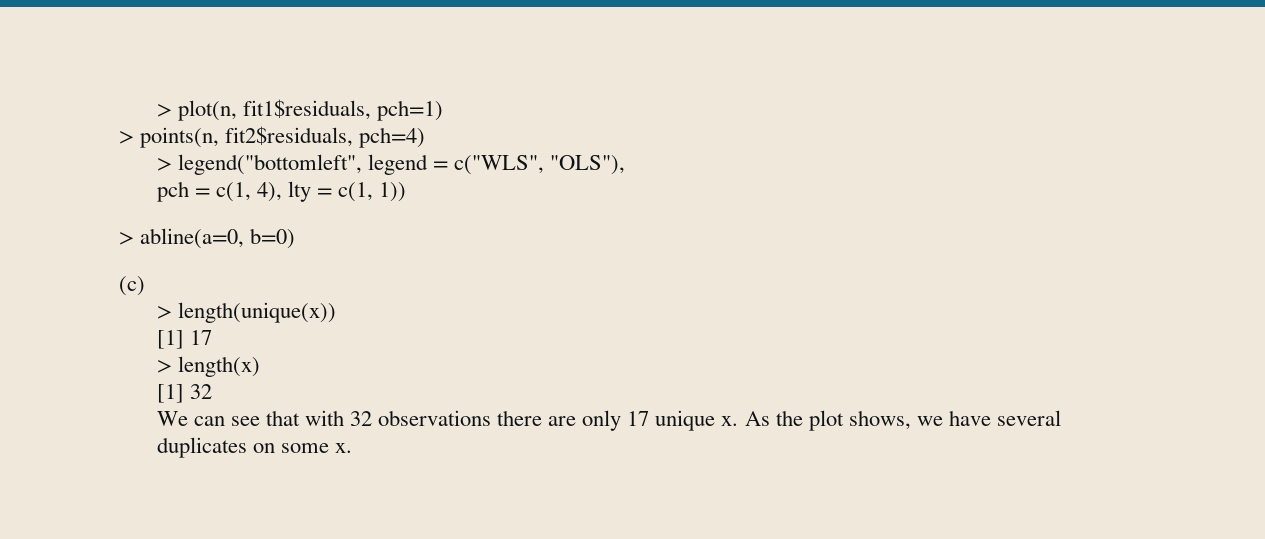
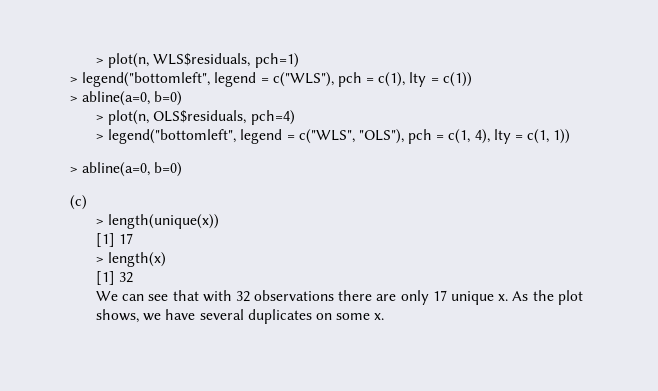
[156,99,371,121] > plot(n, fit1$residuals, -> [96,53,251,68] > plot(n, WLS$residuals,
[140,126,354,148] points(n, fit2$residuals, -> [82,72,472,87] [70,91,183,106] [96,110,247,125] legend("bottomleft", legend = c("WLS"), pch = c(1), lty = c(1)) // > abline(a=0, b=0) // > plot(n, OLS$residuals,
(625, 165) // -> (404, 136) none

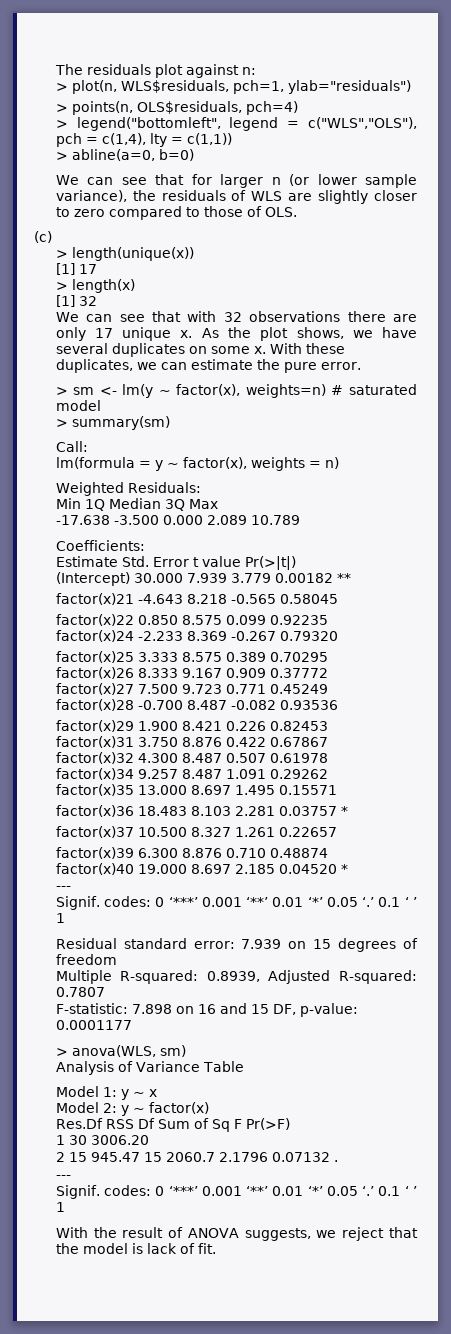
(96, 60) none -> [54,64,256,78] The residuals plot against n: //
[254,53,299,68] [70,72,472,87] [70,91,183,106] [96,110,150,125] pch=1) // > legend("bottomleft", legend = c("WLS"), pch = c(1), lty = c(1)) // > abline(a=0, b=0) // > plot(n, -> [232,80,411,94] [55,101,133,115] pch=1, ylab="residuals") // > points(n,
[298,129,571,144] [70,162,183,177] c("WLS", "OLS"), pch = c(1, 4), lty = c(1, 1)) // > abline(a=0, b=0) -> [308,117,417,129] [55,133,232,147] [55,149,194,161] [55,174,417,188] [55,190,417,204] [55,206,297,220] c("WLS","OLS"), pch = c(1,4), lty = c(1,1)) // > abline(a=0, b=0) // We can see that for larger n (or lower sample variance), the residuals of WLS are slightly closer to zero compared to those of OLS.
(385, 316) none -> [269,343,345,354] [55,359,361,373] [55,384,417,398] [55,400,101,411] [55,416,170,430] [55,441,88,452] [55,457,339,471] [55,482,201,496] [55,498,218,511] [55,515,300,525] [55,540,145,551] [55,556,296,570] [55,572,351,586] [55,593,338,605] [55,614,328,626] [55,630,338,642] [55,651,328,663] [55,667,328,679] [55,683,328,695] [55,699,338,711] [55,720,328,732] [55,736,328,748] [55,752,328,764] [55,768,328,780] [55,784,337,796] [55,805,348,817] [55,826,337,838] [55,847,328,859] [55,863,348,875] [55,886,71,890] [55,896,418,910] [55,913,65,923] [55,938,418,952] [55,954,117,965] [55,970,417,984] [55,987,105,997] [55,1003,358,1017] [55,1020,132,1030] [55,1045,186,1057] [55,1061,244,1075] [55,1086,157,1100] [55,1102,209,1116] [55,1118,290,1132] [55,1135,149,1145] [55,1152,338,1162] [55,1175,71,1179] [55,1185,418,1199] [55,1202,65,1212] [55,1227,418,1241] [55,1243,216,1254] With these duplicates, we can estimate the pure error. // > sm <- lm(y ~ factor(x), weights=n) # saturated model // > summary(sm) // Call: // lm(formula = y ~ factor(x), weights = n) // Weighted Residuals: // Min 1Q Median 3Q Max // -17.638 -3.500 0.000 2.089 10.789 // Coefficients: // Estimate Std. Error t value Pr(>|t|) // (Intercept) 30.000 7.939 3.779 0.00182 ** // factor(x)21 -4.643 8.218 -0.565 0.58045 // factor(x)22 0.850 8.575 0.099 0.92235 // factor(x)24 -2.233 8.369 -0.267 0.79320 // factor(x)25 3.333 8.575 0.389 0.70295 // factor(x)26 8.333 9.167 0.909 0.37772 // factor(x)27 7.500 9.723 0.771 0.45249 // factor(x)28 -0.700 8.487 -0.082 0.93536 // factor(x)29 1.900 8.421 0.226 0.82453 // factor(x)31 3.750 8.876 0.422 0.67867 // factor(x)32 4.300 8.487 0.507 0.61978 // factor(x)34 9.257 8.487 1.091 0.29262 // factor(x)35 13.000 8.697 1.495 0.15571 // factor(x)36 18.483 8.103 2.281 0.03757 * // factor(x)37 10.500 8.327 1.261 0.22657 // factor(x)39 6.300 8.876 0.710 0.48874 // factor(x)40 19.000 8.697 2.185 0.04520 * // --- // Signif. codes: 0 ‘***’ 0.001 ‘**’ 0.01 ‘*’ 0.05 ‘.’ 0.1 ‘ ’ 1 // Residual standard error: 7.939 on 15 degrees of freedom // Multiple R-squared: 0.8939, Adjusted R-squared: 0.7807 // F-statistic: 7.898 on 16 and 15 DF, p-value: 0.0001177 // > anova(WLS, sm) // Analysis of Variance Table // Model 1: y ~ x // Model 2: y ~ factor(x) // Res.Df RSS Df Sum of Sq F Pr(>F) // 1 30 3006.20 // 2 15 945.47 15 2060.7 2.1796 0.07132 . // --- // Signif. codes: 0 ‘***’ 0.001 ‘**’ 0.01 ‘*’ 0.05 ‘.’ 0.1 ‘ ’ 1 // With the result of ANOVA suggests, we reject that the model is lack of fit.

